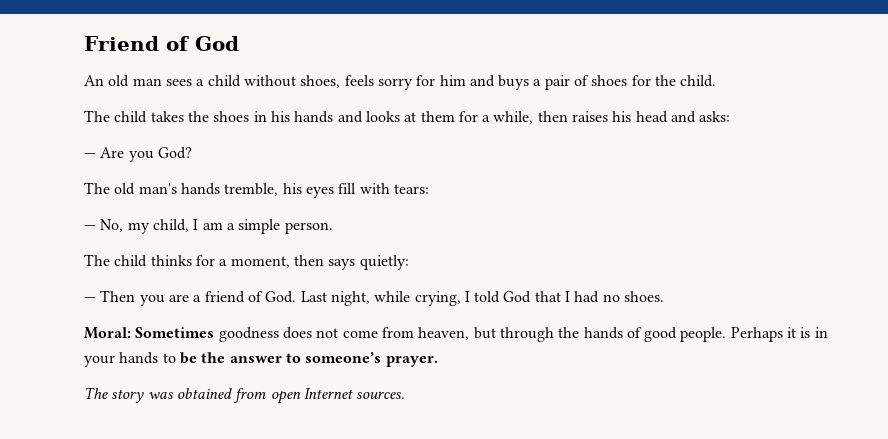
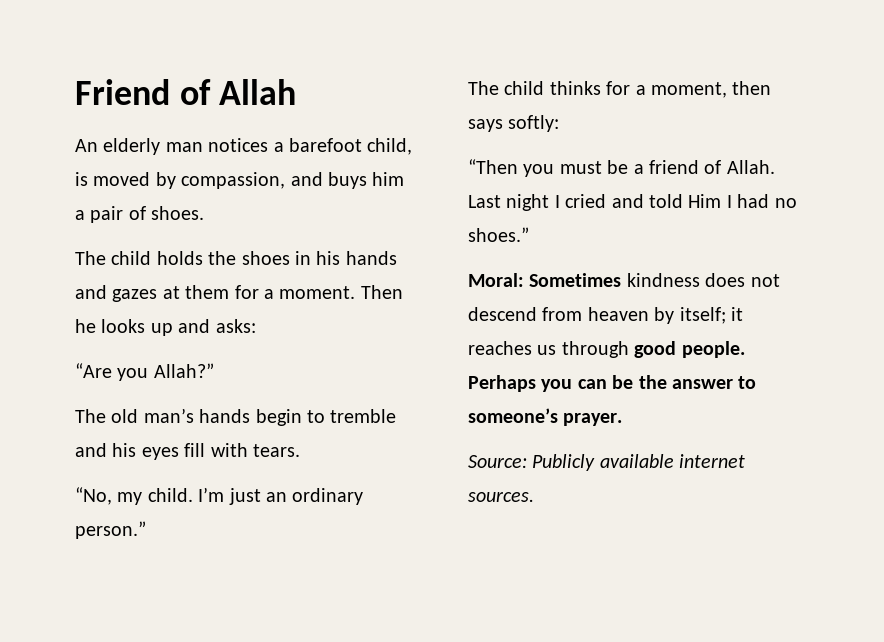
[195,36,239,51] God -> [219,79,297,105] Allah
[108,75,466,90] old man sees a child without shoes, feels sorry for him -> [103,138,413,155] [75,172,286,189] elderly man notices a barefoot child, is moved by compassion,
(530, 82) none -> [372,172,405,186] him
[591,75,717,87] [84,110,184,123] shoes for the child. // The child takes -> [151,206,205,220] [75,251,203,265] shoes. // The child holds
[365,111,400,122] looks -> [112,289,158,302] gazes
[493,111,731,124] [84,147,192,162] [84,182,429,198] [84,219,333,234] while, then raises his head and asks: // — Are you God? // The old man's hands tremble, his eyes fill with tears: // — No, my child, I am a simple person. -> [279,285,403,299] [75,319,256,336] [75,363,214,381] [75,408,397,426] [75,443,300,460] [75,487,364,505] [75,521,146,539] moment. Then he looks up and asks: // “Are you Allah?” // The old man’s hands begin to tremble and his eyes fill with tears. // “No, my child. I’m just an ordinary person.”
[359,255,409,270] [84,290,561,306] quietly: // — Then you are a friend of God. Last night, while crying, I told God that -> [508,115,560,132] [468,159,775,177] [468,194,722,211] softly: // “Then you must be a friend of Allah. Last night I cried and told Him
[624,291,665,302] shoes. -> [468,227,529,242] shoes.”
[218,327,279,342] goodness -> [626,273,700,287] kindness
[342,327,828,342] [84,352,176,367] come from heaven, but through the hands of good people. Perhaps it is in your hands to -> [468,307,743,324] [468,341,745,358] [468,375,607,392] descend from heaven by itself; it reaches us through good people. Perhaps you can
[84,387,353,404] The story was obtained from open Internet -> [468,454,746,471] Source: Publicly available internet

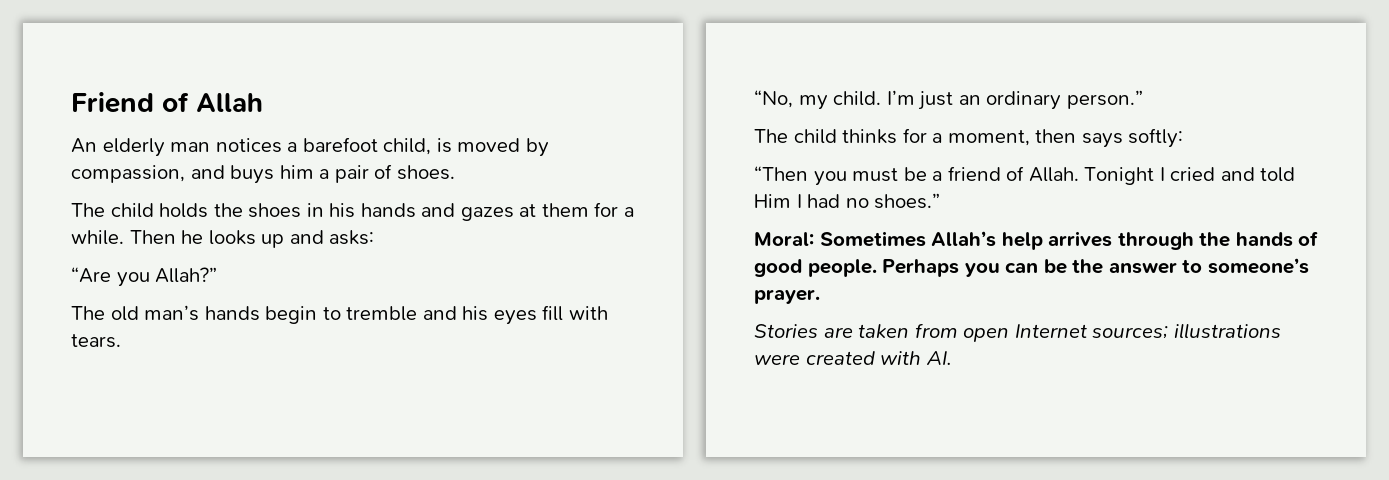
[279,286,356,299] moment. -> [71,230,124,245] while.
[468,194,550,211] Last night -> [1084,167,1155,185] Tonight
[626,273,780,287] [468,307,743,324] [468,341,629,358] kindness does not descend from heaven by itself; it reaches us through -> [931,231,1319,250] Allah’s help arrives through the hands of
[468,454,746,471] [468,492,534,502] Source: Publicly available internet sources. -> [754,323,1281,342] [754,351,952,365] Stories are taken from open Internet sources; illustrations were created with AI.

